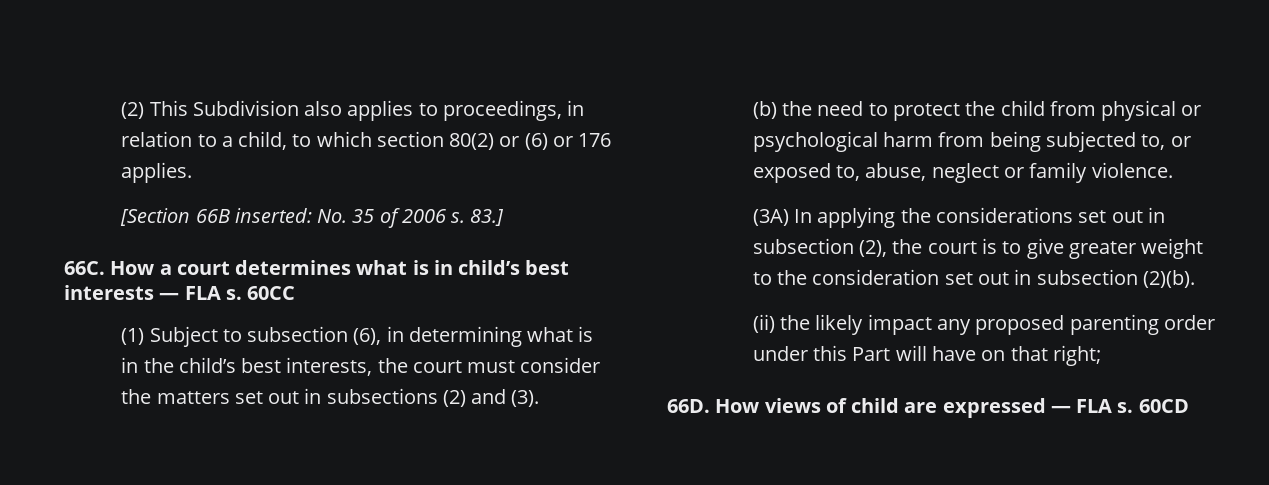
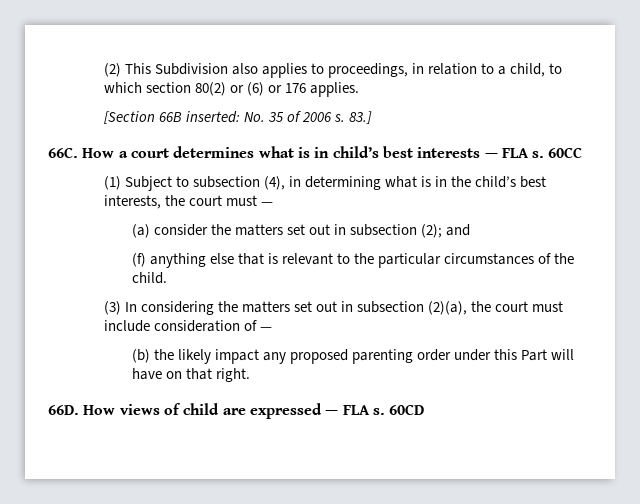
[353,328,382,345] (6), -> [263,176,285,190] (4),
(516, 366) none -> [260,202,273,206] [131,224,150,238] — // (a)
[326,388,466,407] subsections (2) -> [349,224,442,238] subsection (2);
[511,390,540,407] [752,100,1202,121] [752,131,1191,152] [752,162,1173,183] [752,207,1165,228] [752,238,1204,259] [752,269,1195,288] [752,314,775,333] (3). // (b) the need to protect the child from physical or psychological harm from being subjected to, or exposed to, abuse, neglect or family violence. // (3A) In applying the considerations set out in subsection (2), the court is to give greater weight to the consideration set out in subsection (2)(b). // (ii) -> [131,253,575,268] [131,272,167,284] [103,301,564,315] [103,320,272,332] [131,349,150,363] // (f) anything else that is relevant to the particular circumstances of the child. // (3) In considering the matters set out in subsection (2)(a), the court must include consideration of — // (b)
[1052,345,1101,366] right; -> [215,368,250,382] right.

